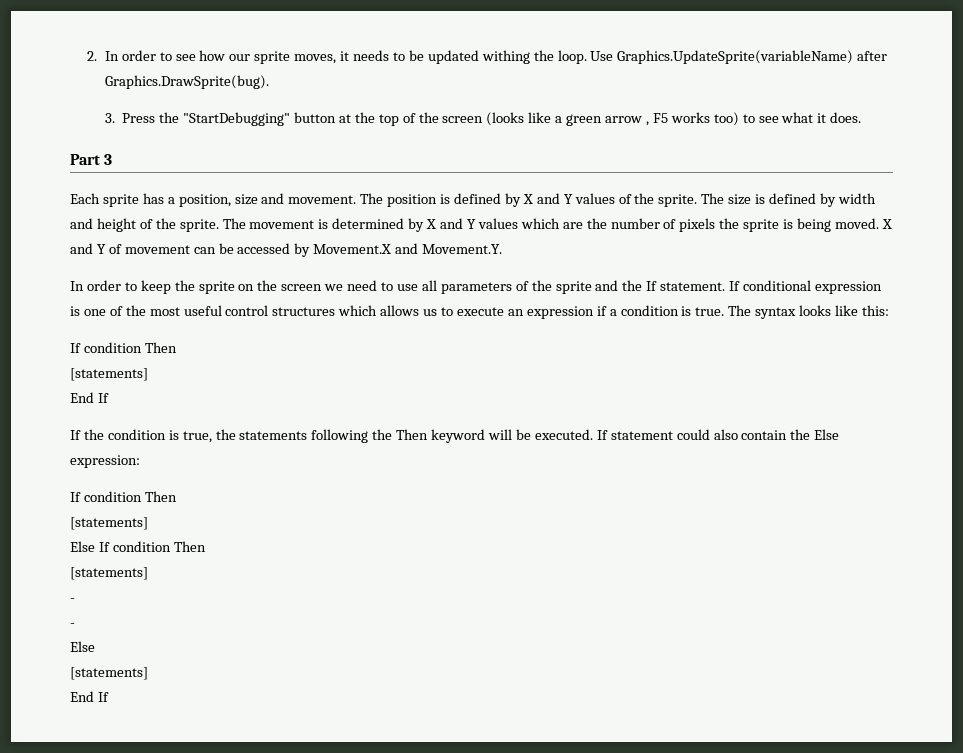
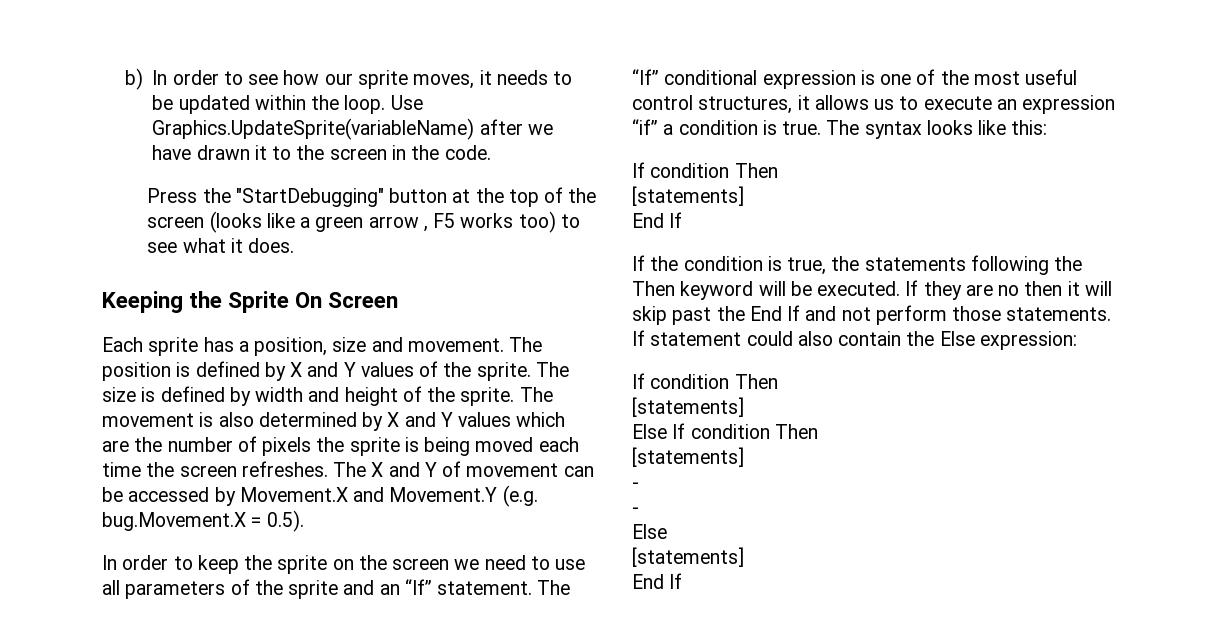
[87,51,98,61] 2. -> [124,68,143,90] b)
[481,50,530,64] withing -> [254,95,306,110] within
[104,75,269,89] [104,113,115,123] Graphics.DrawSprite(bug). // 3. -> [527,124,553,135] [152,145,491,160] we have drawn it to the screen in the code. //
[70,154,113,165] Part 3 -> [102,291,399,313] Keeping the Sprite On Screen
(329, 224) none -> [218,412,254,427] also
[834,218,879,229] moved. -> [475,437,579,452] [102,461,367,477] moved each time the screen refreshes. The
[422,244,503,254] Movement.Y. -> [389,485,538,507] [102,510,304,532] Movement.Y (e.g. bug.Movement.X = 0.5).
[622,280,741,291] the If statement. If -> [379,579,571,595] [632,69,659,85] an “If” statement. The “If”
[272,305,378,316] structures which -> [698,95,810,114] structures, it
[596,306,607,316] if -> [632,119,658,135] “if”
(608, 435) none -> [923,281,1112,300] [632,305,1112,325] [632,330,645,346] they are no then it will skip past the End If and not perform those statements. If

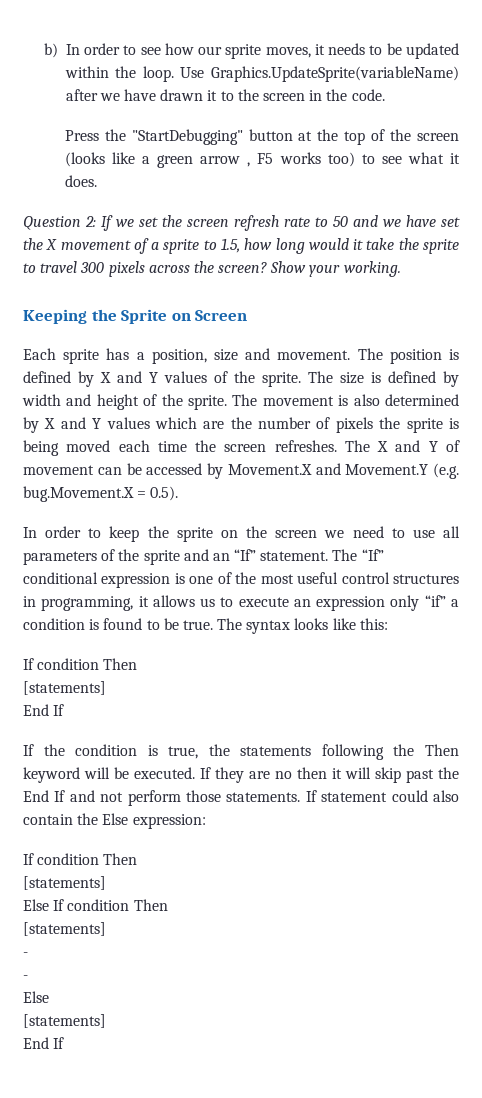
(295, 245) none -> [23,215,460,231] [23,238,459,254] [23,261,401,277] // Question 2: If we set the screen refresh rate to 50 and we have set the X movement of a sprite to 1.5, how long would it take the sprite to travel 300 pixels across the screen? Show your working.
[295,292,323,308] On -> [171,313,191,321] on
[698,96,793,114] structures, -> [393,574,460,584] [23,596,134,611] structures in programming,
(1116, 104) none -> [390,595,420,611] only
(777, 127) none -> [103,618,179,630] found to be

